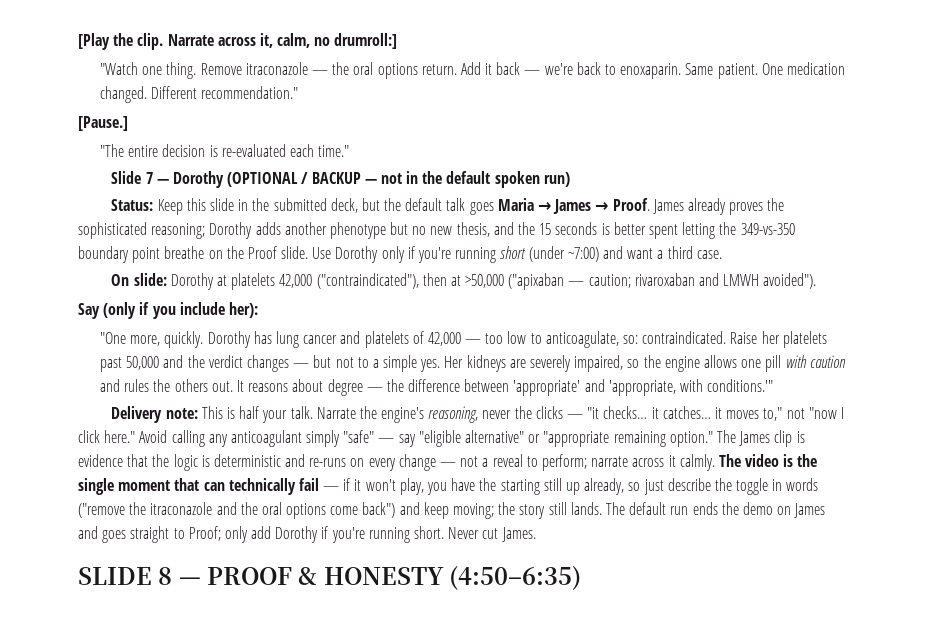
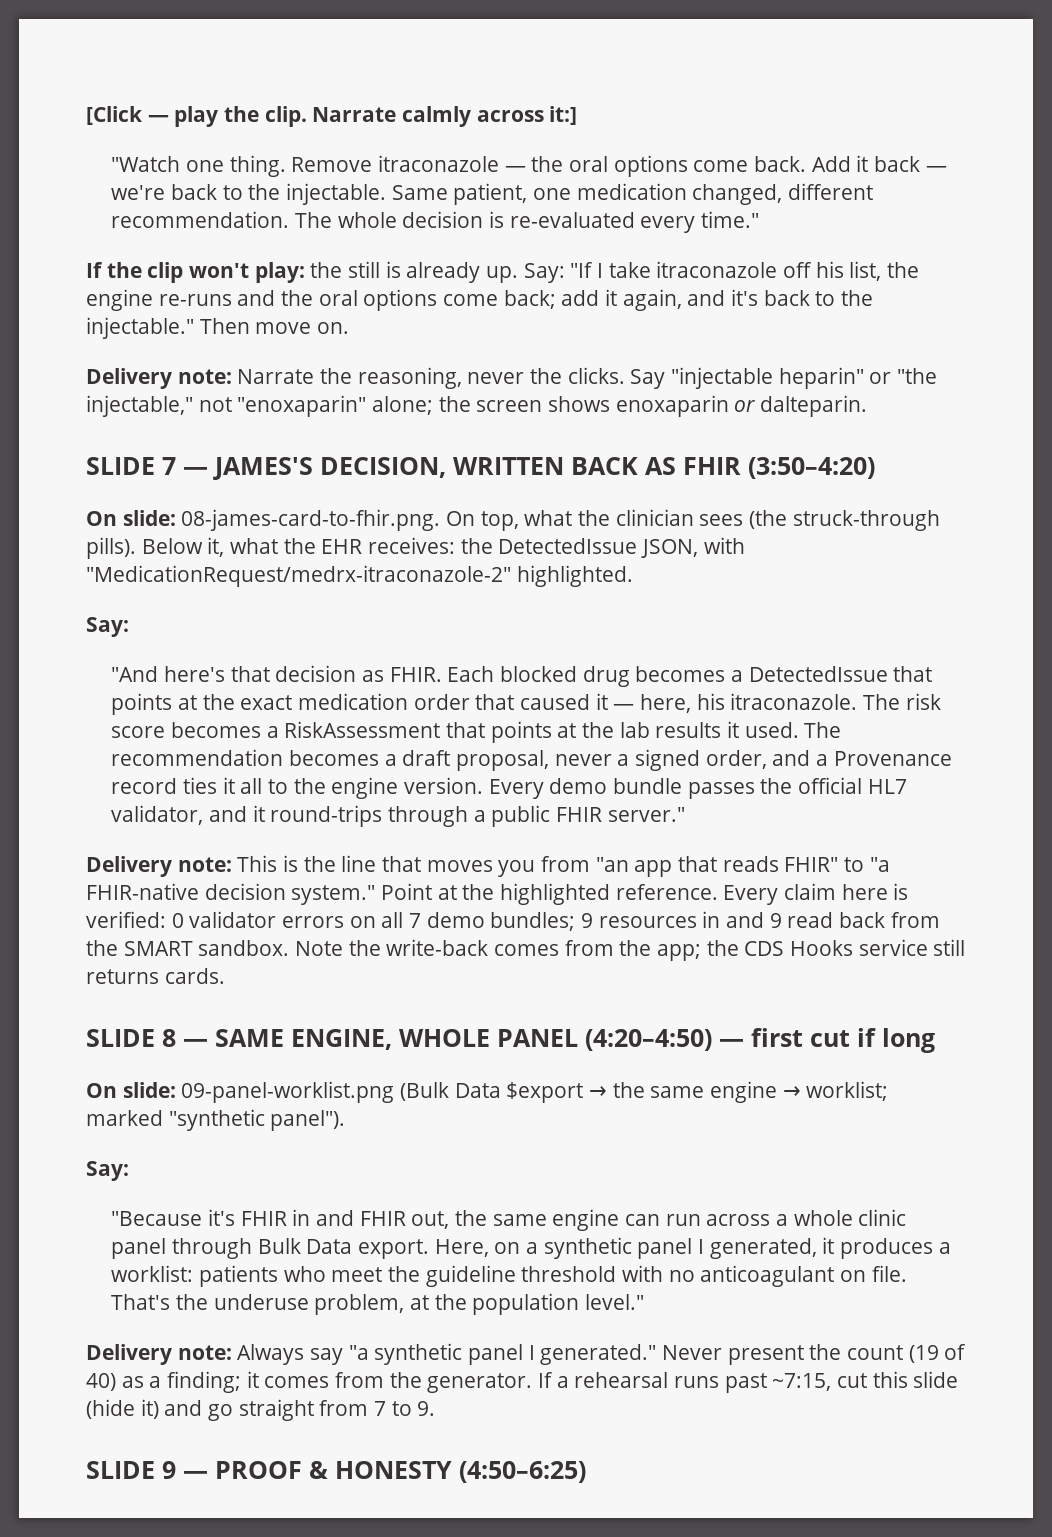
[78,33,398,50] [Play the clip. Narrate across it, calm, no drumroll:] -> [86,106,578,127] [Click — play the clip. Narrate calmly across it:]
[421,64,457,75] return. -> [693,156,807,172] come back.
[620,62,845,79] [100,86,299,103] [78,116,128,131] [100,144,159,157] enoxaparin. Same patient. One medication changed. Different recommendation." // [Pause.] // "The entire -> [248,183,874,205] [111,211,397,228] the injectable. Same patient, one medication changed, different recommendation. The whole
[290,144,315,157] each -> [640,216,696,233] every
[111,171,570,188] [111,198,785,215] [78,222,795,239] [78,246,722,263] [111,273,817,290] [78,302,258,319] [100,331,827,348] [100,355,846,372] [100,379,774,396] [111,406,844,423] [78,430,805,447] [78,454,818,471] [78,478,819,495] [78,502,826,519] [78,526,536,543] [78,567,173,585] Slide 7 — Dorothy (OPTIONAL / BACKUP — not in the default spoken run) // Status: Keep this slide in the submitted deck, but the default talk goes Maria → James → Proof. James already proves the sophisticated reasoning; Dorothy adds another phenotype but no new thesis, and the 15 seconds is better spent letting the 349-vs-350 boundary point breathe on the Proof slide. Use Dorothy only if you're running short (under ~7:00) and want a third case. // On slide: Dorothy at platelets 42,000 ("contraindicated"), then at >50,000 ("apixaban — caution; rivaroxaban and LMWH avoided"). // Say (only if you include her): // "One more, quickly. Dorothy has lung cancer and platelets of 42,000 — too low to anticoagulate, so: contraindicated. Raise her platelets past 50,000 and the verdict changes — but not to a simple yes. Her kidneys are severely impaired, so the engine allows one pill with caution and rules the others out. It reasons about degree — the difference between 'appropriate' and 'appropriate, with conditions.'" // Delivery note: This is half your talk. Narrate the engine's reasoning, never the clicks — "it checks… it catches… it moves to," not "now I click here." Avoid calling any anticoagulant simply "safe" — say "eligible alternative" or "appropriate remaining option." The James clip is evidence that the logic is deterministic and re-runs on every change — not a reveal to perform; narrate across it calmly. The video is the single moment that can technically fail — if it won't play, you have the starting still up already, so just describe the toggle in words ("remove the itraconazole and the oral options come back") and keep moving; the story still lands. The default run ends the demo on James and goes straight to Proof; only add Dorothy if you're running short. Never cut James. // SLIDE 8 -> [86,261,920,283] [86,289,874,311] [86,317,350,339] [86,367,938,389] [86,395,868,417] [86,457,875,480] [86,509,940,531] [86,537,745,559] [86,565,633,587] [86,617,129,637] [111,665,933,687] [111,693,941,715] [111,721,842,743] [111,749,952,771] [111,777,907,799] [111,805,685,827] [86,855,890,877] [86,883,909,905] [86,911,940,931] [86,939,966,961] [86,968,225,984] [86,1028,935,1053] [86,1081,889,1103] [86,1109,346,1131] [86,1161,129,1181] [111,1209,907,1231] [111,1237,951,1259] [111,1265,907,1287] [111,1293,645,1315] [86,1343,967,1365] [86,1371,959,1393] [86,1399,436,1421] [86,1461,176,1479] If the clip won't play: the still is already up. Say: "If I take itraconazole off his list, the engine re-runs and the oral options come back; add it again, and it's back to the injectable." Then move on. // Delivery note: Narrate the reasoning, never the clicks. Say "injectable heparin" or "the injectable," not "enoxaparin" alone; the screen shows enoxaparin or dalteparin. // SLIDE 7 — JAMES'S DECISION, WRITTEN BACK AS FHIR (3:50–4:20) // On slide: 08-james-card-to-fhir.png. On top, what the clinician sees (the struck-through pills). Below it, what the EHR receives: the DetectedIssue JSON, with "MedicationRequest/medrx-itraconazole-2" highlighted. // Say: // "And here's that decision as FHIR. Each blocked drug becomes a DetectedIssue that points at the exact medication order that caused it — here, his itraconazole. The risk score becomes a RiskAssessment that points at the lab results it used. The recommendation becomes a draft proposal, never a signed order, and a Provenance record ties it all to the engine version. Every demo bundle passes the official HL7 validator, and it round-trips through a public FHIR server." // Delivery note: This is the line that moves you from "an app that reads FHIR" to "a FHIR-native decision system." Point at the highlighted reference. Every claim here is verified: 0 validator errors on all 7 demo bundles; 9 resources in and 9 read back from the SMART sandbox. Note the write-back comes from the app; the CDS Hooks service still returns cards. // SLIDE 8 — SAME ENGINE, WHOLE PANEL (4:20–4:50) — first cut if long // On slide: 09-panel-worklist.png (Bulk Data $export → the same engine → worklist; marked "synthetic panel"). // Say: // "Because it's FHIR in and FHIR out, the same engine can run across a whole clinic panel through Bulk Data export. Here, on a synthetic panel I generated, it produces a worklist: patients who meet the guideline threshold with no anticoagulant on file. That's the underuse problem, at the population level." // Delivery note: Always say "a synthetic panel I generated." Never present the count (19 of 40) as a finding; it comes from the generator. If a rehearsal runs past ~7:15, cut this slide (hide it) and go straight from 7 to 9. // SLIDE 9
[449,565,582,590] (4:50–6:35) -> [459,1461,586,1483] (4:50–6:25)

